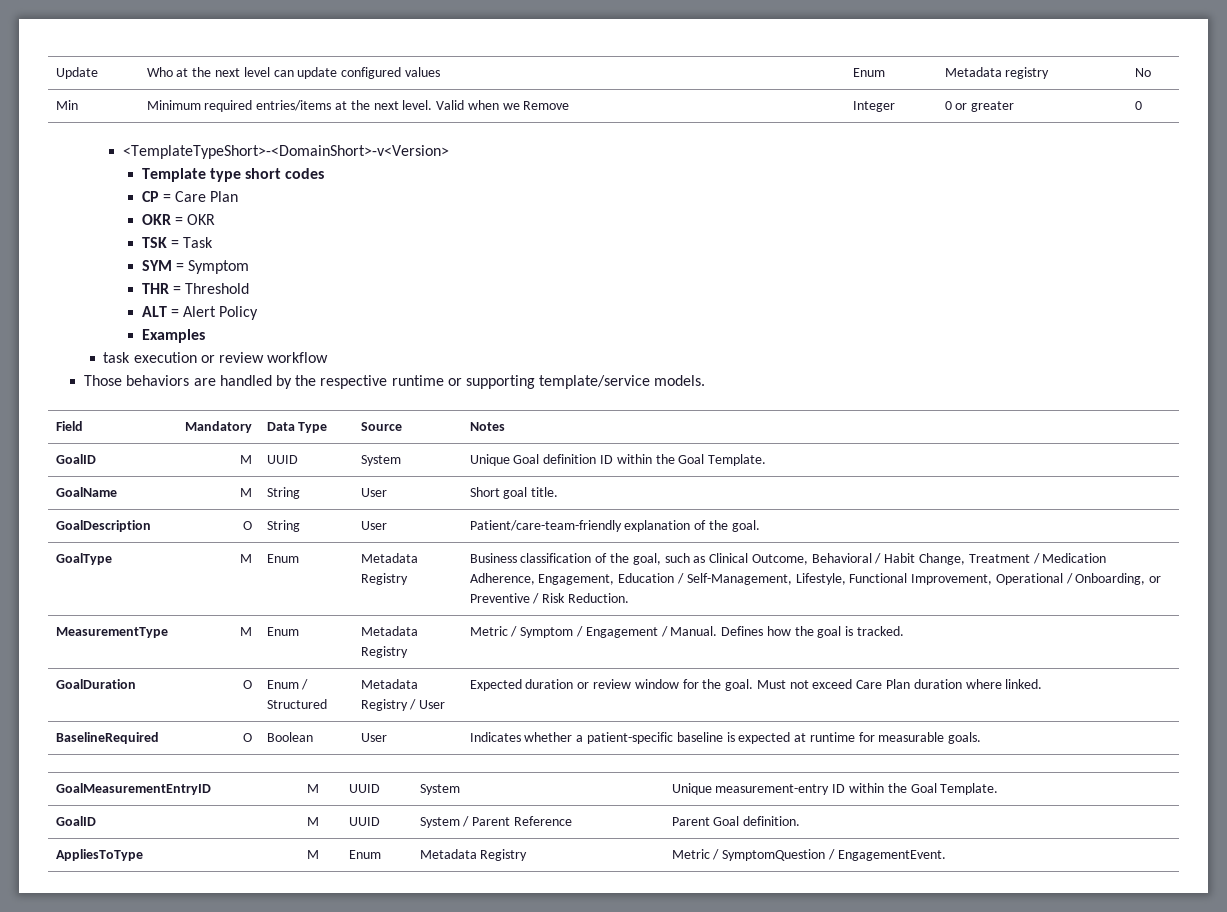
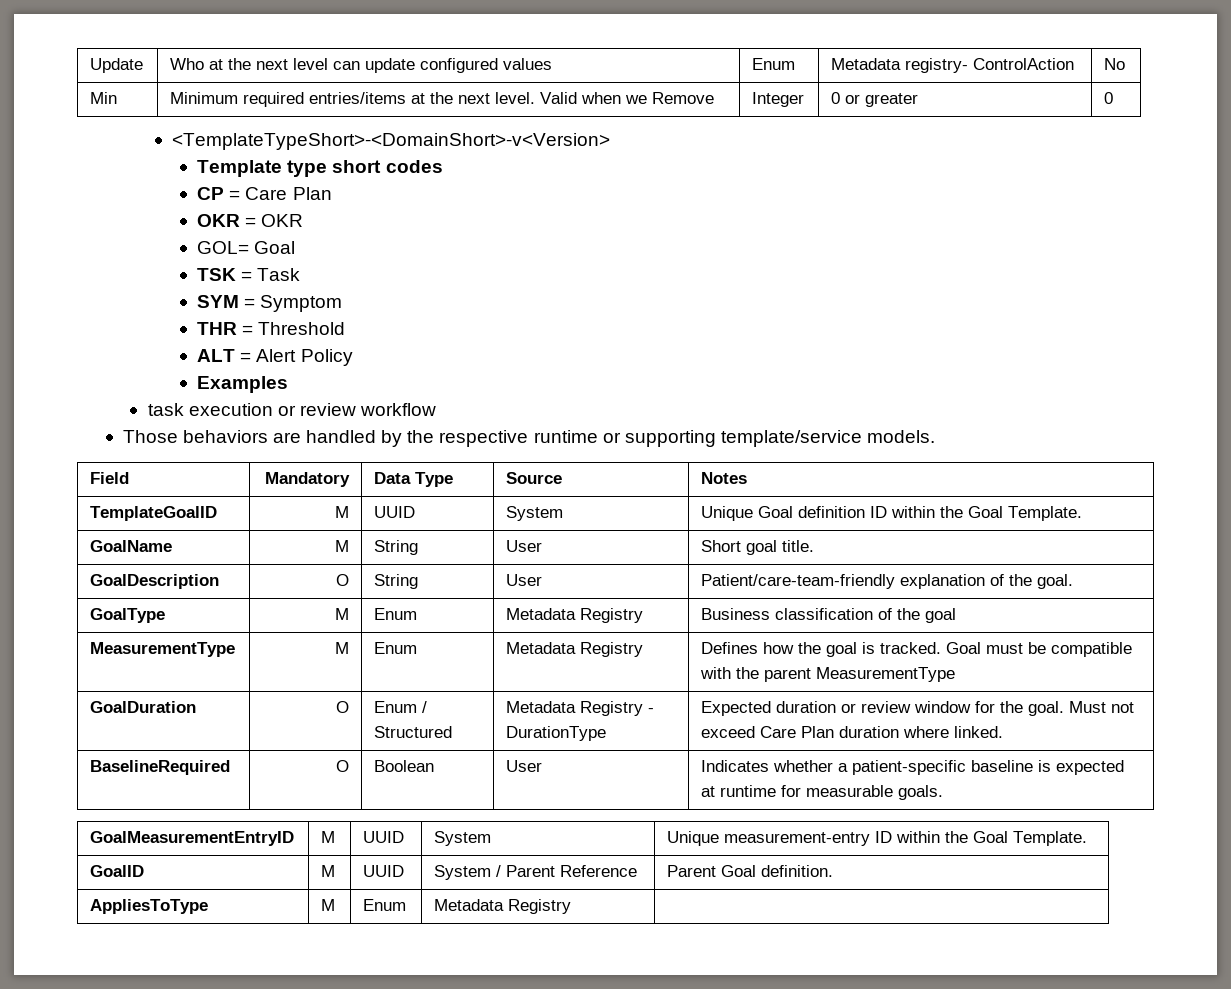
[1005,67,1050,79] registry -> [905,58,1075,73] registry- ControlAction
(216, 219) none -> [197,241,296,254] // GOL= Goal
[55,454,96,464] GoalID -> [90,506,218,521] TemplateGoalID
[632,553,1107,565] [469,573,1162,585] [469,593,630,604] goal, such as Clinical Outcome, Behavioral / Habit Change, Treatment / Medication Adherence, Engagement, Education / Self-Management, Lifestyle, Functional Improvement, Operational / Onboarding, or Preventive / Risk Reduction. -> [925,608,957,623] goal
[469,626,718,638] Metric / Symptom / Engagement / Manual. -> (644, 649) none
(905, 631) none -> [946,642,1133,657] [700,667,956,682] Goal must be compatible with the parent MeasurementType
[409,699,446,710] / User -> [648,708,655,713] [506,726,607,741] - DurationType
[671,849,946,861] Metric / SymptomQuestion / EngagementEvent. -> (572, 906) none

